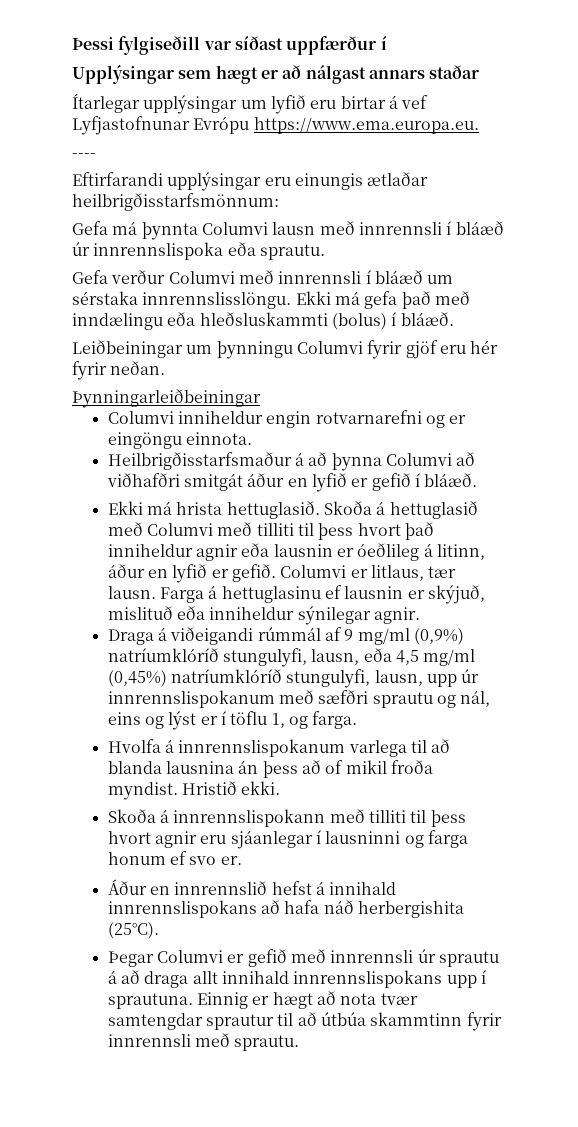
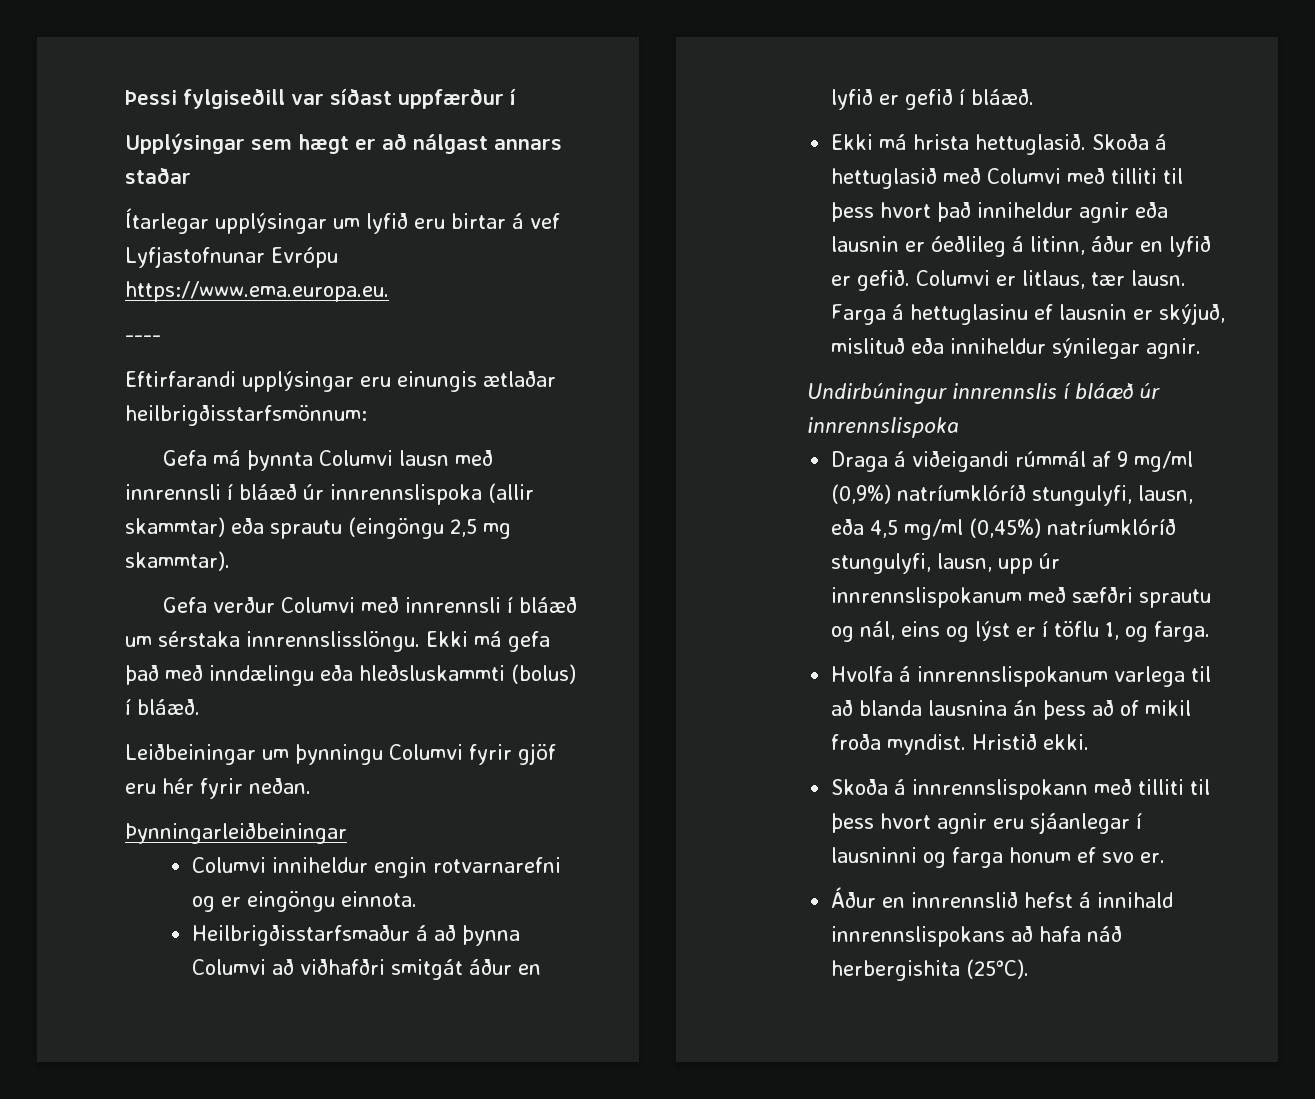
[227,242,325,260] eða sprautu. -> [488,483,534,503] [125,517,511,539] [125,551,230,571] (allir skammtar) eða sprautu (eingöngu 2,5 mg skammtar).
(421, 615) none -> [806,383,1160,404] [806,417,959,438] // Undirbúningur innrennslis í bláæð úr innrennslispoka
[107,949,500,967] [107,970,487,988] [107,991,418,1009] [107,1012,502,1031] [107,1033,300,1051] // Þegar Columvi er gefið með innrennsli úr sprautu á að draga allt innihald innrennslispokans upp í sprautuna. Einnig er hægt að nota tvær samtengdar sprautur til að útbúa skammtinn fyrir innrennsli með sprautu. -> (1029, 969) none

